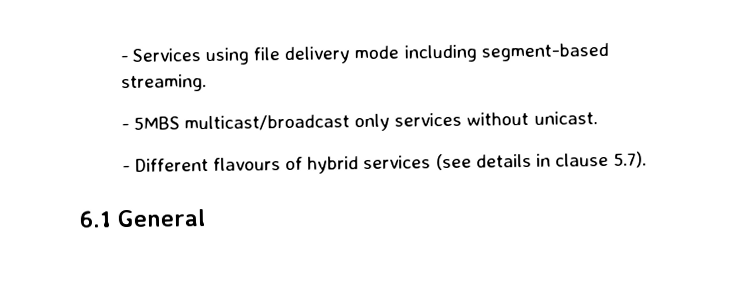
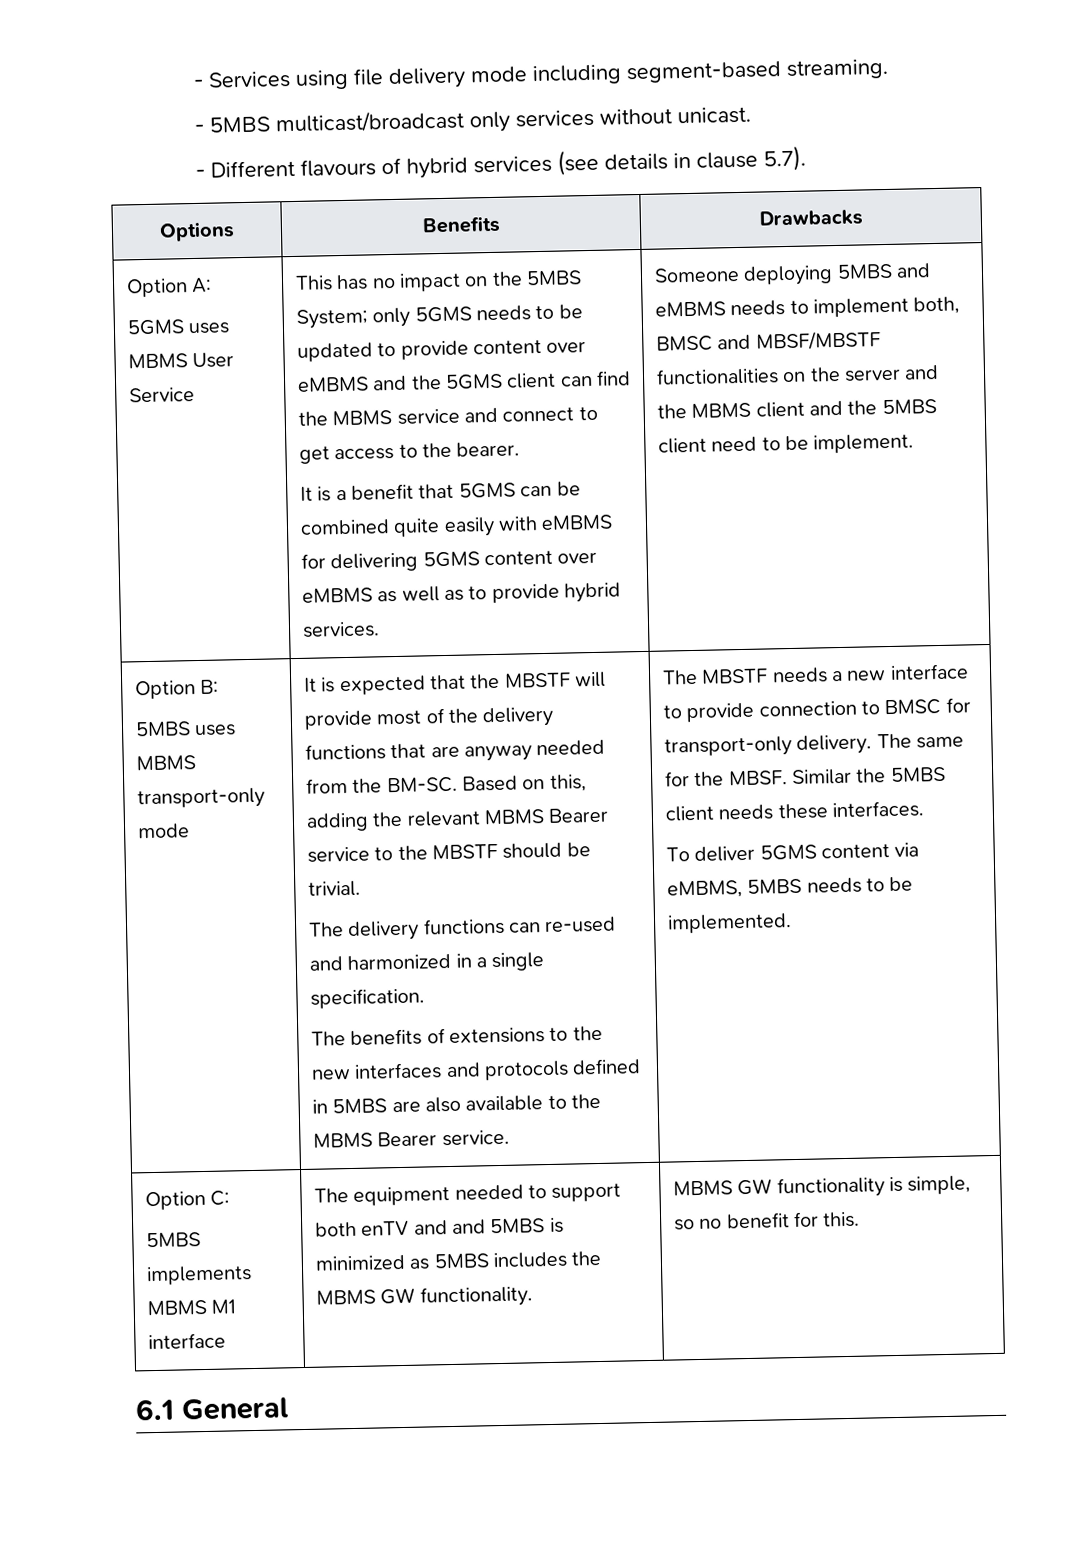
(648, 159) none -> [159,221,235,242] [421,215,501,234] [758,209,863,227] [125,277,213,298] [126,319,231,336] [127,352,235,369] [128,387,195,403] [294,270,583,292] [295,304,583,329] [296,339,587,362] [296,370,632,392] [297,406,598,426] [298,441,521,464] [299,481,581,502] [299,514,614,538] [300,550,598,573] [301,582,622,604] [301,621,380,638] [653,263,931,286] [654,296,961,318] [655,330,881,352] [655,364,940,386] [656,398,937,419] [657,433,915,454] [134,679,220,700] [134,721,237,737] [135,755,196,771] [136,787,265,810] [136,823,190,839] [303,671,607,696] [303,706,555,730] [304,739,606,762] [305,774,587,794] [305,807,610,832] [306,842,591,863] [307,880,361,897] [308,916,617,942] [308,952,546,972] [309,987,425,1009] [310,1025,603,1046] [310,1058,642,1081] [311,1093,602,1114] [312,1129,510,1148] [661,663,969,685] [662,697,971,723] [663,733,964,758] [664,766,946,787] [664,800,924,822] [665,842,920,862] [666,876,914,899] [666,913,792,934] [144,1190,231,1211] [145,1232,201,1248] [145,1265,252,1286] [146,1299,237,1316] [147,1332,226,1350] [313,1183,622,1206] [314,1217,564,1237] [314,1250,602,1271] [315,1285,533,1308] [672,1175,972,1199] [673,1211,861,1231] // Options | Benefits | Drawbacks // Option A: // 5GMS uses MBMS User Service | This has no impact on the 5MBS System; only 5GMS needs to be updated to provide content over eMBMS and the 5GMS client can find the MBMS service and connect to get access to the bearer. // It is a benefit that 5GMS can be combined quite easily with eMBMS for delivering 5GMS content over eMBMS as well as to provide hybrid services. | Someone deploying 5MBS and eMBMS needs to implement both, BMSC and MBSF/MBSTF functionalities on the server and the MBMS client and the 5MBS client need to be implement. // Option B: // 5MBS uses MBMS transport-only mode | It is expected that the MBSTF will provide most of the delivery functions that are anyway needed from the BM-SC. Based on this, adding the relevant MBMS Bearer service to the MBSTF should be trivial. // The delivery functions can re-used and harmonized in a single specification. // The benefits of extensions to the new interfaces and protocols defined in 5MBS are also available to the MBMS Bearer service. | The MBSTF needs a new interface to provide connection to BMSC for transport-only delivery. The same for the MBSF. Similar the 5MBS client needs these interfaces. // To deliver 5GMS content via eMBMS, 5MBS needs to be implemented. // Option C: // 5MBS implements MBMS M1 interface | The equipment needed to support both enTV and and 5MBS is minimized as 5MBS includes the MBMS GW functionality. | MBMS GW functionality is simple, so no benefit for this.

